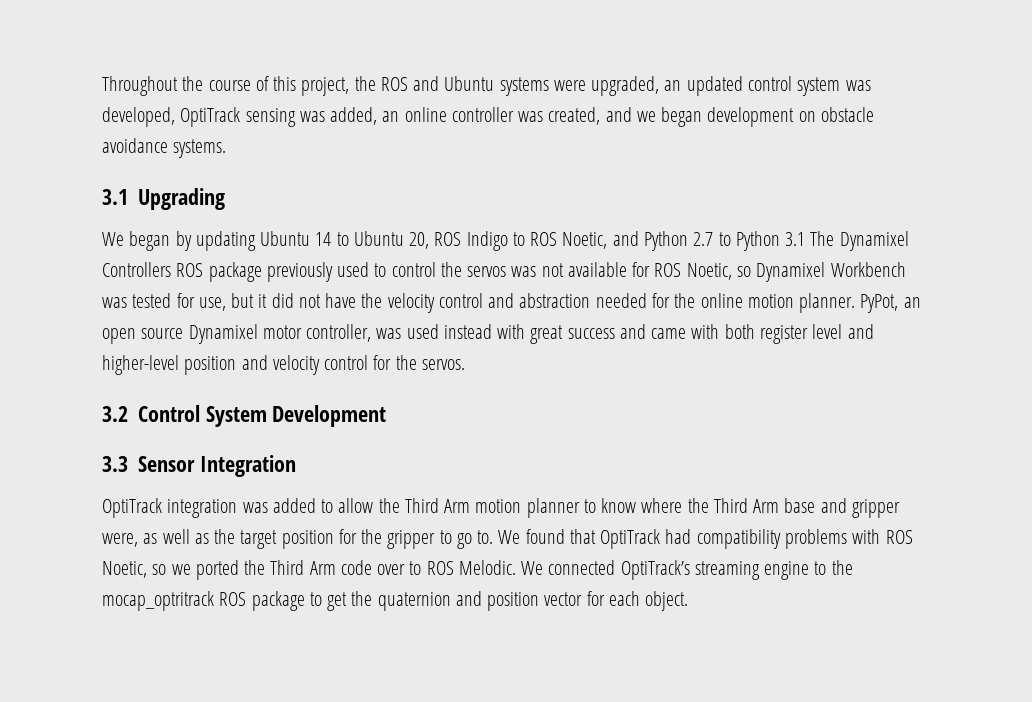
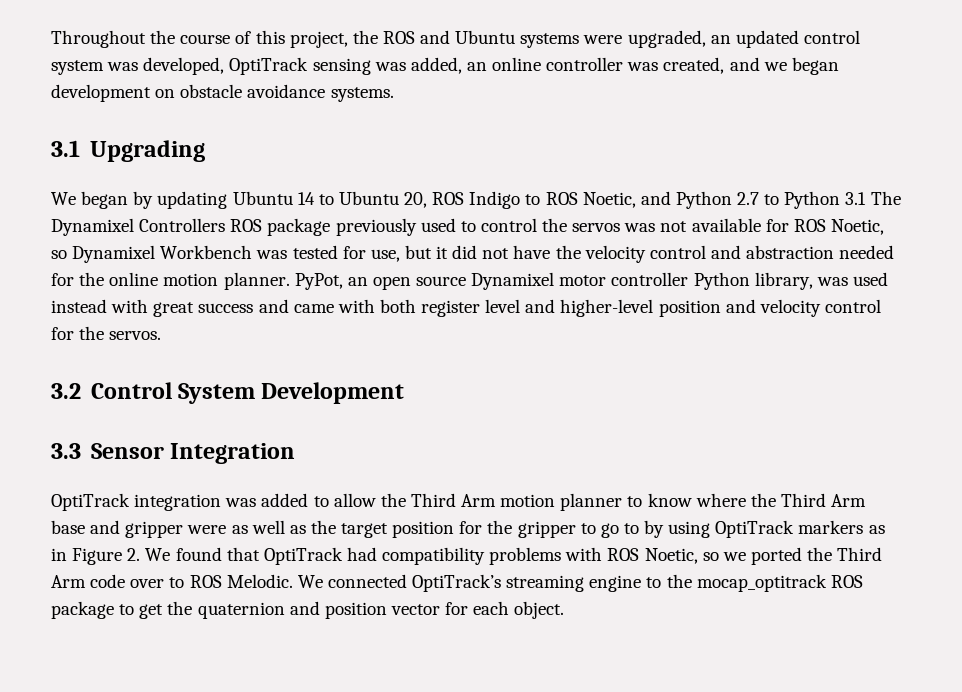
[306,324,372,342] controller, -> [611,272,813,290] controller Python library,
[102,533,138,547] were, -> [187,525,227,534] were
[477,530,494,544] to. -> [623,520,885,538] [51,548,141,565] to by using OptiTrack markers as in Figure 2.
[102,591,214,611] mocap_optritrack -> [696,574,827,592] mocap_optitrack

